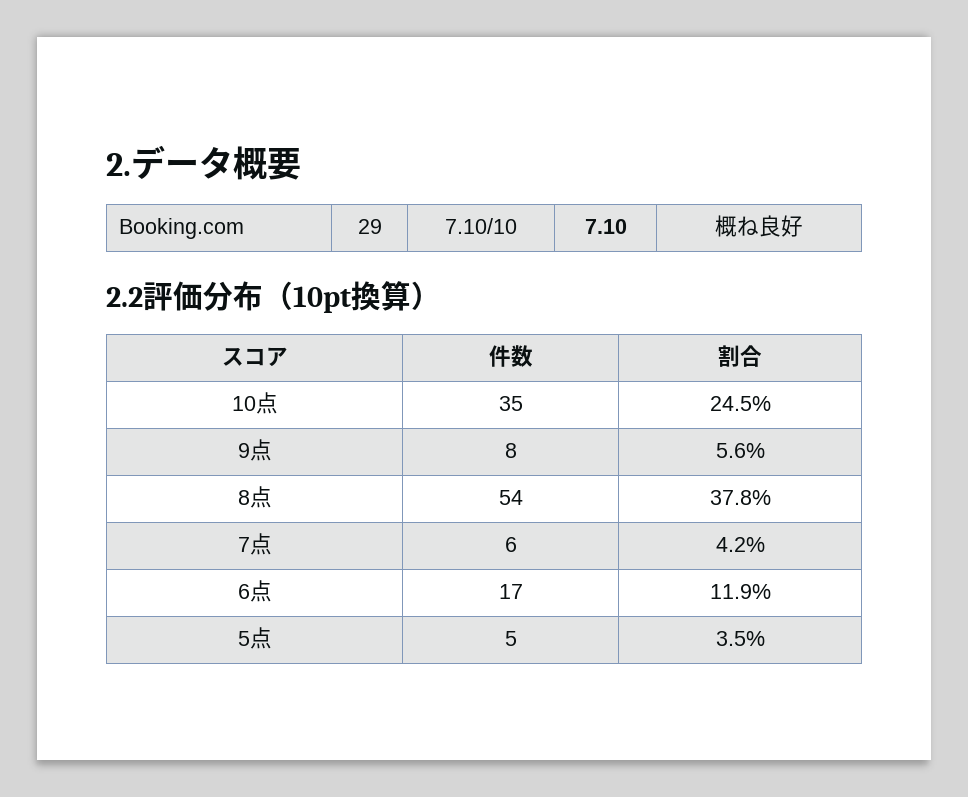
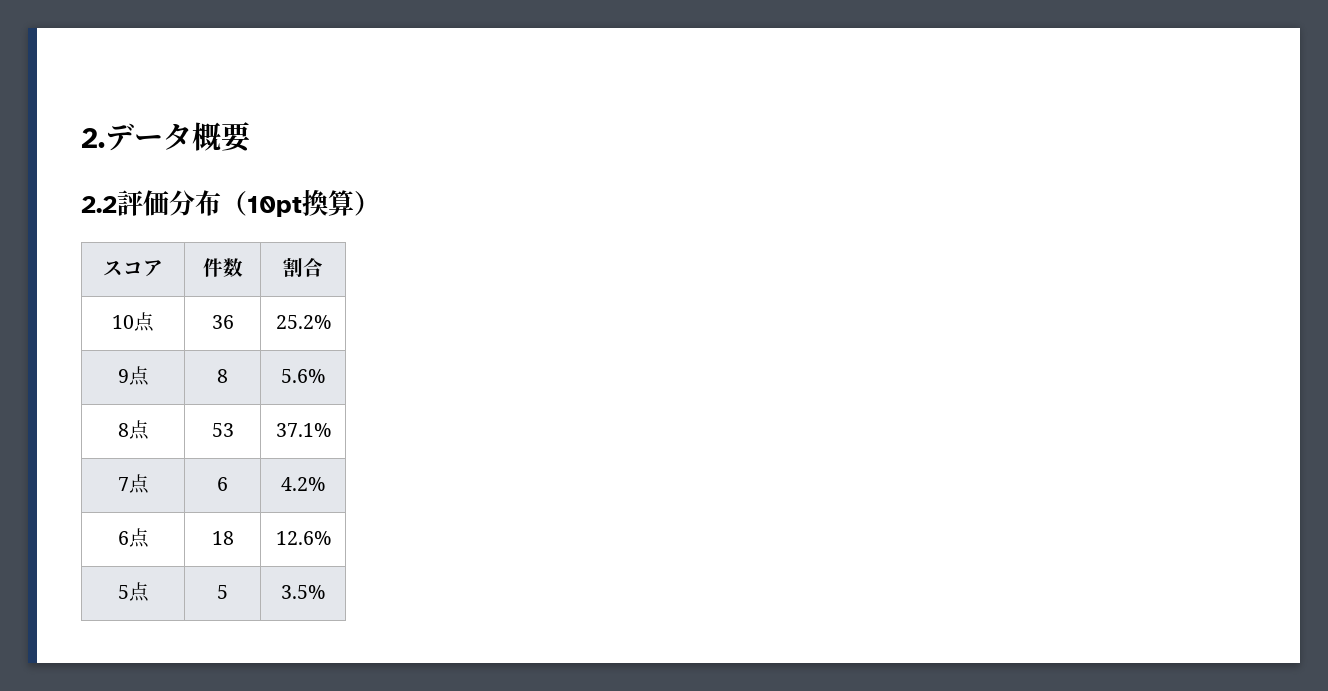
[119,218,245,239] [357,219,382,234] [445,218,517,234] [584,219,627,234] [715,215,803,237] // Booking.com | 29 | 7.10/10 | 7.10 | 概ね良好 -> (251, 137) none
[498,396,523,411] [709,396,771,411] 35 | 24.5% -> [211,315,234,329] [275,315,331,329] 36 | 25.2%
[498,490,523,505] [709,490,771,505] 54 | 37.8% -> [211,423,234,437] [275,423,331,437] 53 | 37.1%
[498,584,523,599] [709,584,771,599] 17 | 11.9% -> [211,531,234,545] [275,531,331,545] 18 | 12.6%

